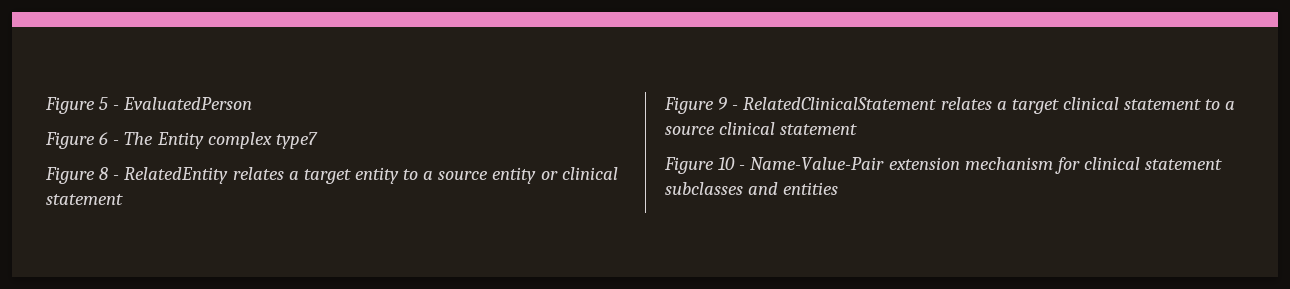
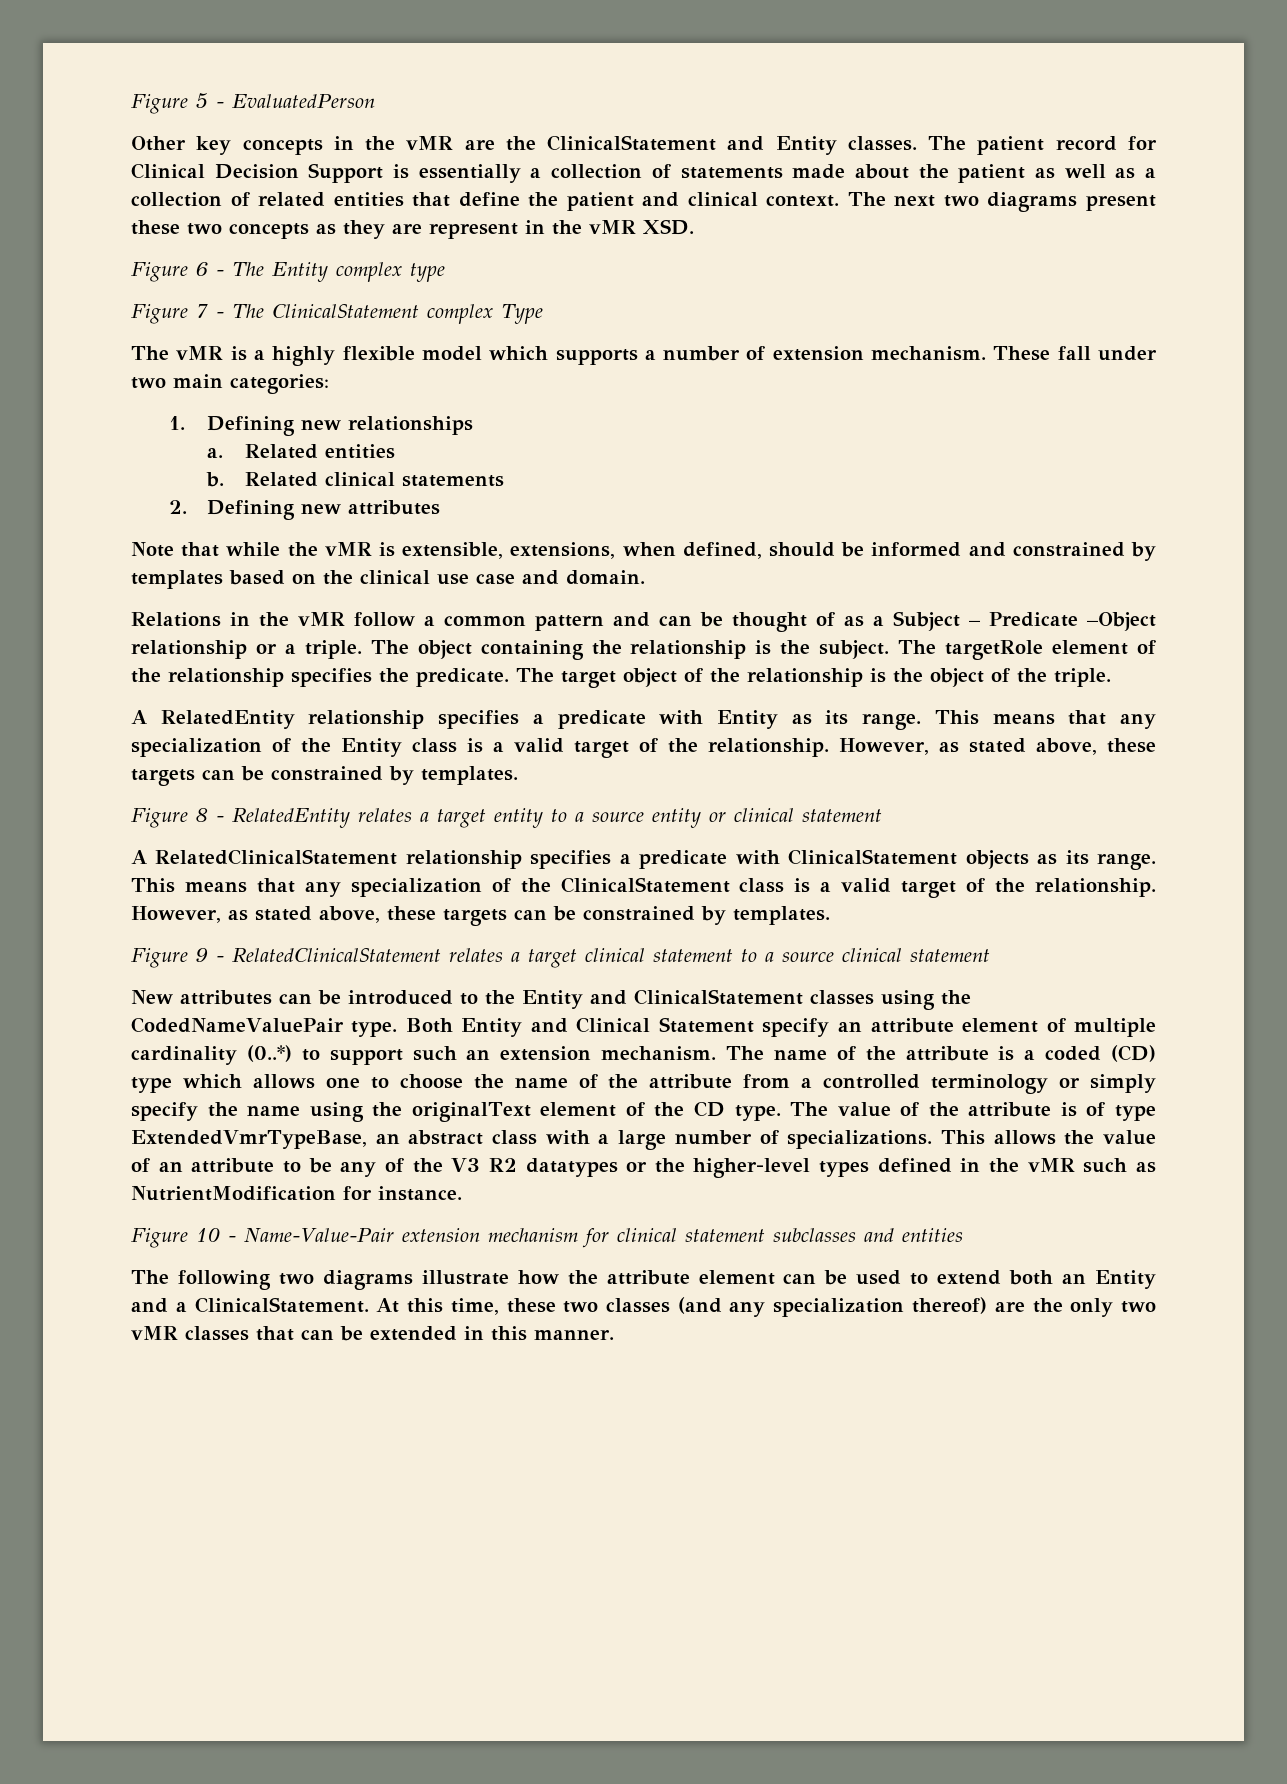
(253, 103) none -> [131,135,1157,155] [131,163,1156,183] [131,192,1156,212] [131,219,694,239] // Other key concepts in the vMR are the ClinicalStatement and Entity classes. The patient record for Clinical Decision Support is essentially a collection of statements made about the patient as well as a collection of related entities that define the patient and clinical context. The next two diagrams present these two concepts as they are represent in the vMR XSD.
[275,132,318,149] type7 -> [410,263,445,282] [131,304,543,324] [131,346,1157,366] [131,374,329,394] [168,416,473,436] [206,444,395,459] [205,472,504,487] [168,500,440,520] [131,542,1157,561] [131,570,645,589] [131,611,1156,632] [131,640,1156,660] [131,668,1111,688] [131,710,1156,730] [131,738,1156,758] [131,766,518,786] type // Figure 7 - The ClinicalStatement complex Type // The vMR is a highly flexible model which supports a number of extension mechanism. These fall under two main categories: // 1. Defining new relationships // a. Related entities // b. Related clinical statements // 2. Defining new attributes // Note that while the vMR is extensible, extensions, when defined, should be informed and constrained by templates based on the clinical use case and domain. // Relations in the vMR follow a common pattern and can be thought of as a Subject – Predicate –Object relationship or a triple. The object containing the relationship is the subject. The targetRole element of the relationship specifies the predicate. The target object of the relationship is the object of the triple. // A RelatedEntity relationship specifies a predicate with Entity as its range. This means that any specialization of the Entity class is a valid target of the relationship. However, as stated above, these targets can be constrained by templates.
(123, 199) none -> [131,849,1157,870] [131,877,1156,898] [131,906,830,926] // A RelatedClinicalStatement relationship specifies a predicate with ClinicalStatement objects as its range. This means that any specialization of the ClinicalStatement class is a valid target of the relationship. However, as stated above, these targets can be constrained by templates.
(858, 129) none -> [131,989,971,1010] [131,1017,1156,1037] [131,1045,1156,1065] [131,1074,1156,1094] [131,1101,1156,1122] [131,1130,1157,1150] [131,1158,1156,1178] [131,1186,462,1201] // New attributes can be introduced to the Entity and ClinicalStatement classes using the CodedNameValuePair type. Both Entity and Clinical Statement specify an attribute element of multiple cardinality (0..*) to support such an extension mechanism. The name of the attribute is a coded (CD) type which allows one to choose the name of the attribute from a controlled terminology or simply specify the name using the originalText element of the CD type. The value of the attribute is of type ExtendedVmrTypeBase, an abstract class with a large number of specializations. This allows the value of an attribute to be any of the V3 R2 datatypes or the higher-level types defined in the vMR such as NutrientModification for instance.
(839, 188) none -> [131,1270,1156,1290] [131,1297,1156,1317] [131,1326,614,1341] // The following two diagrams illustrate how the attribute element can be used to extend both an Entity and a ClinicalStatement. At this time, these two classes (and any specialization thereof) are the only two vMR classes that can be extended in this manner.

